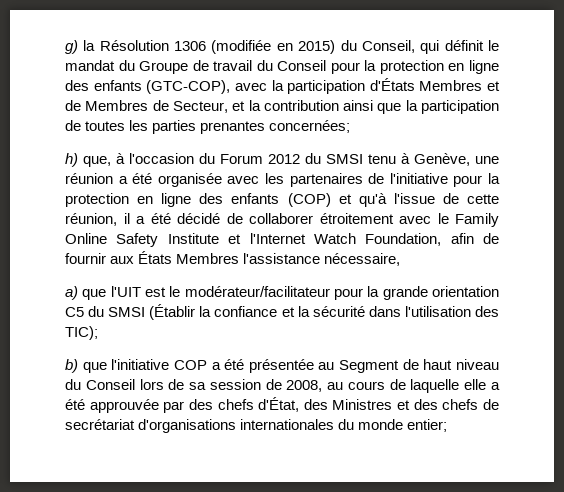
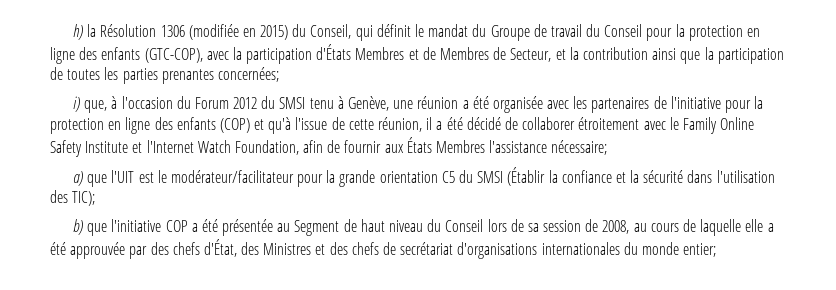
[65,40,78,54] g) -> [72,24,83,40] h)
[65,153,78,167] h) -> [72,96,80,112] i)
[324,253,401,266] nécessaire, -> [551,140,608,155] nécessaire;

